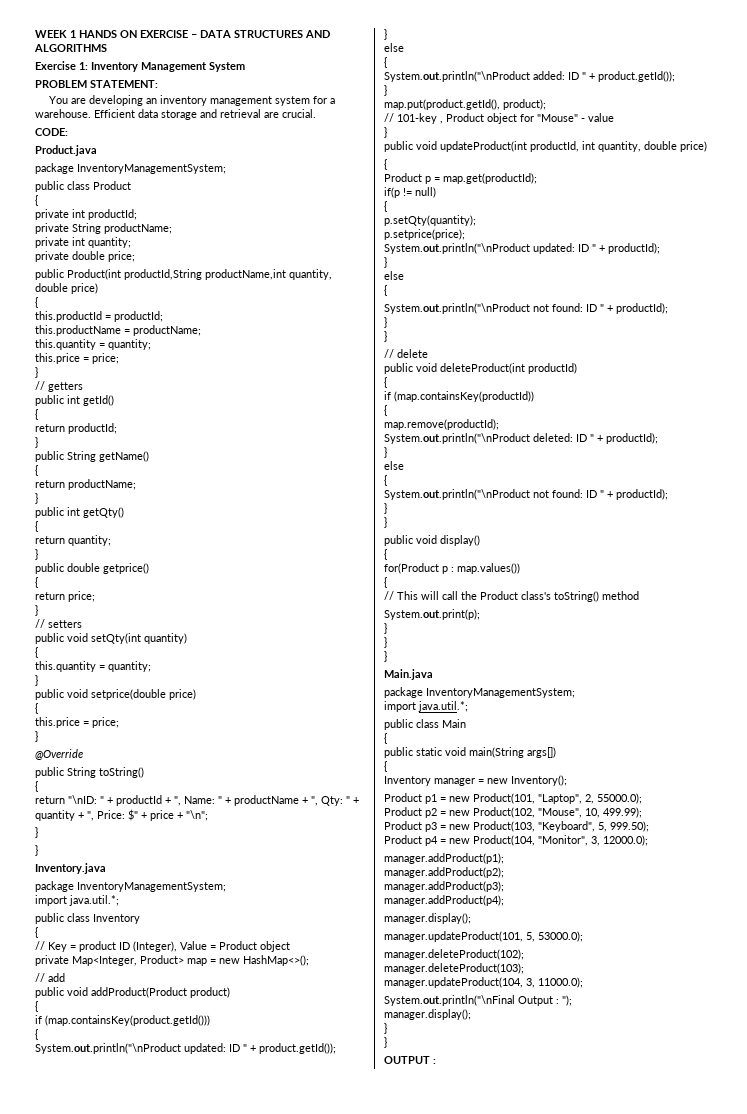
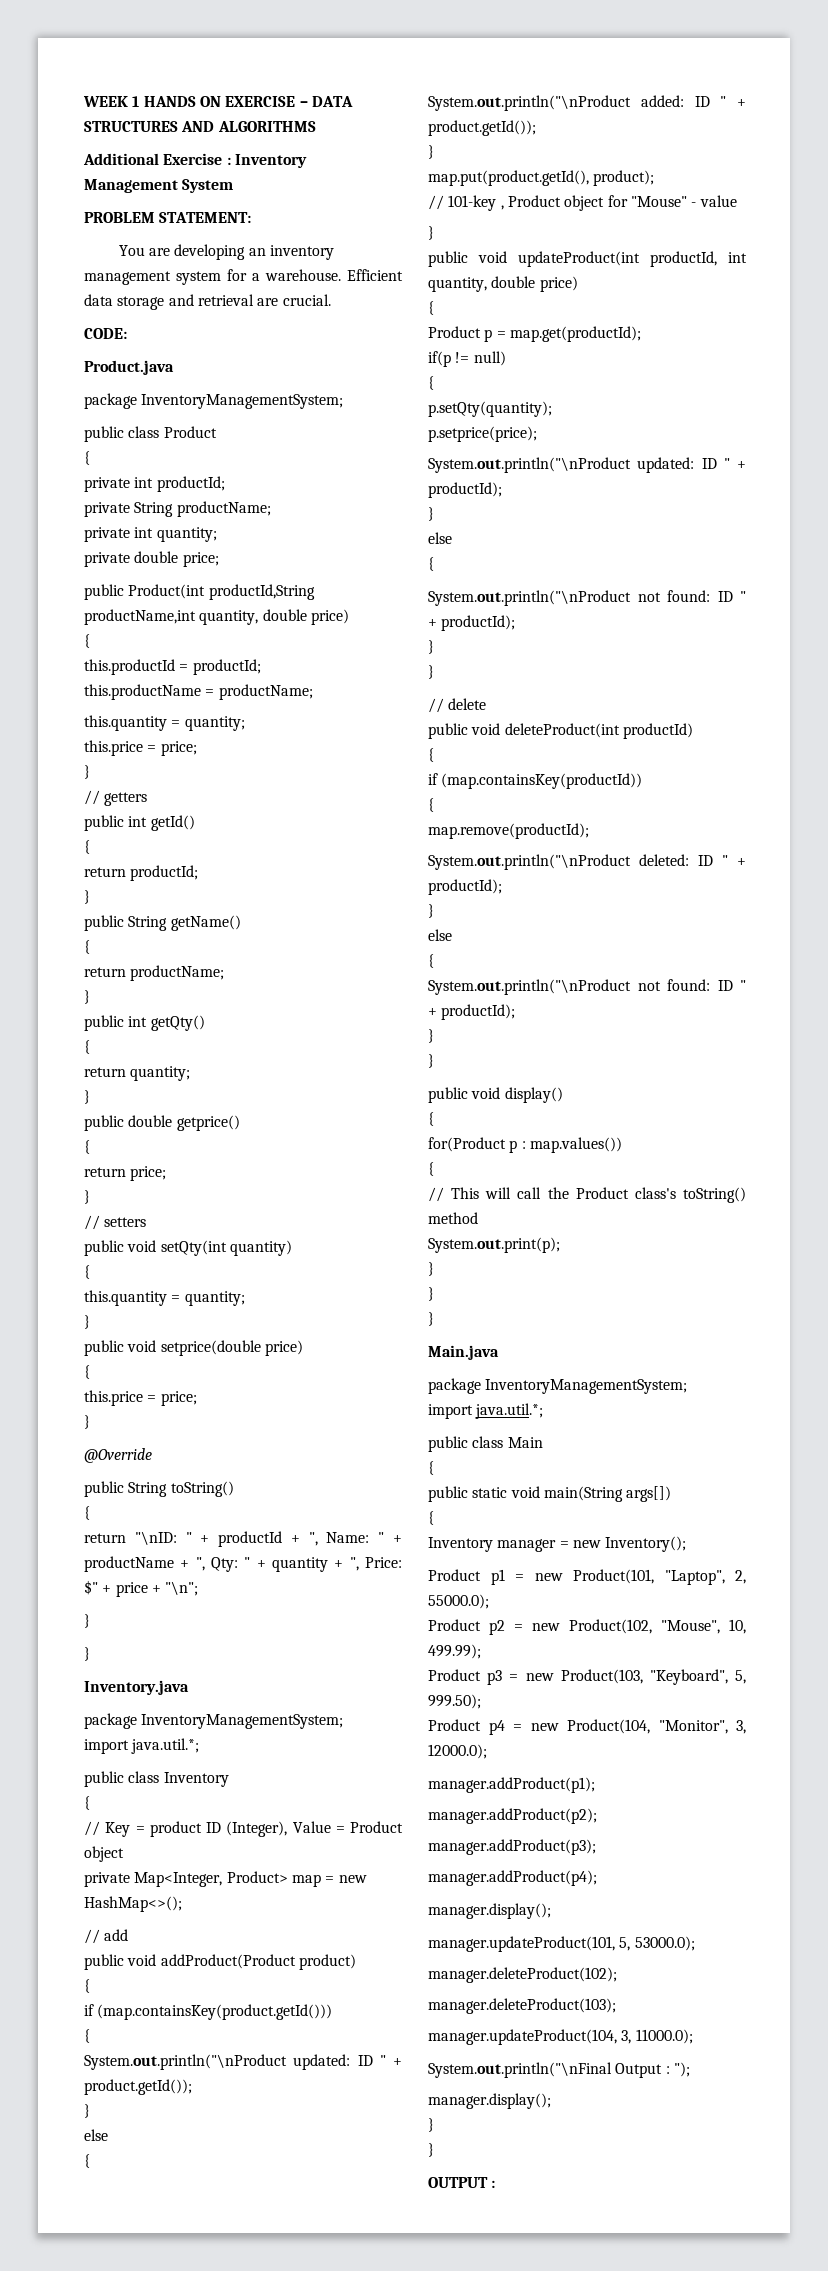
[35,61,88,70] Exercise 1: -> [83,153,231,165] Additional Exercise :

